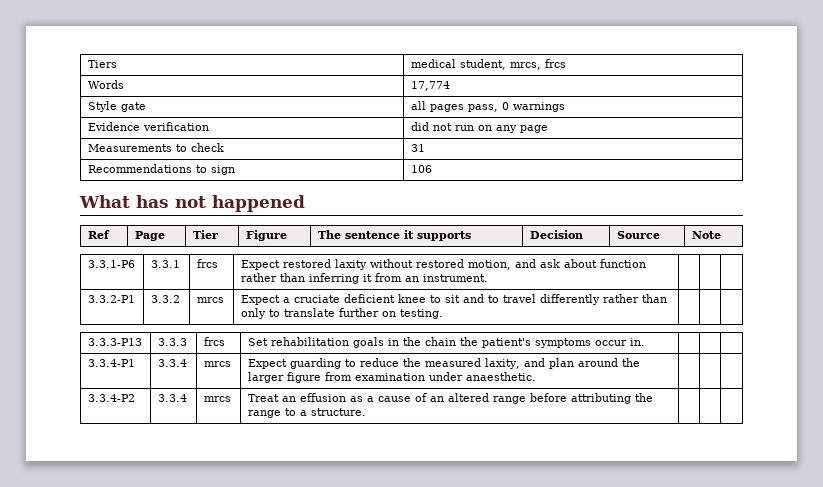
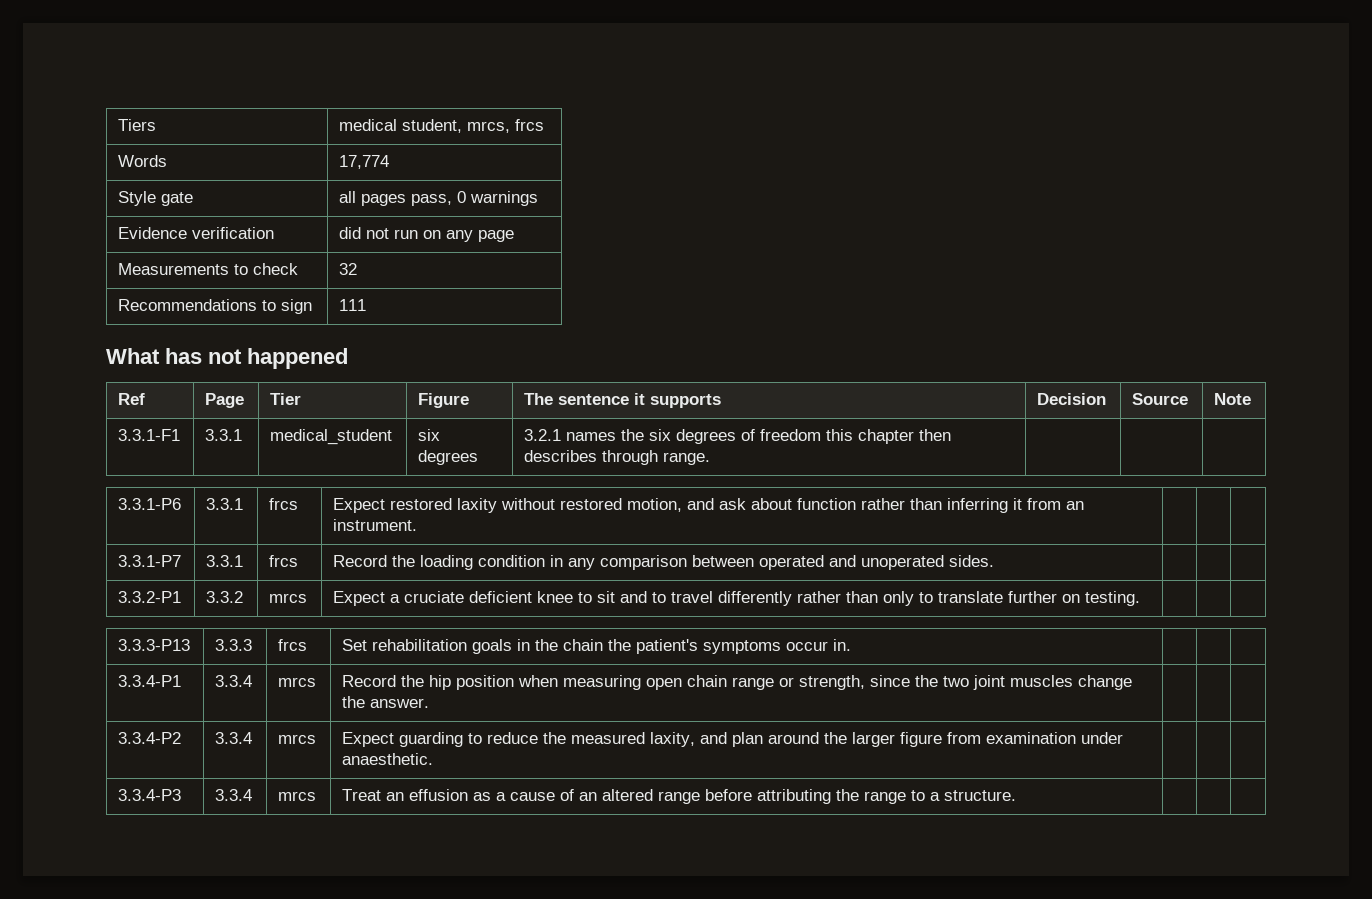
[410,144,425,152] 31 -> [339,263,358,275] 32
[410,165,432,173] 106 -> [339,299,367,311] 111
(721, 235) none -> [118,429,181,441] [205,429,243,441] [270,429,393,445] [418,429,441,441] [418,450,479,465] [524,429,952,444] [524,450,711,465] // 3.3.1-F1 | 3.3.1 | medical_student | six degrees | 3.2.1 names the six degrees of freedom this chapter then describes through range. | | |
(488, 278) none -> [118,555,182,567] [206,555,244,567] [269,555,299,567] [333,555,995,570] // 3.3.1-P7 | 3.3.1 | frcs | Record the loading condition in any comparison between operated and unoperated sides. | | |
(231, 364) none -> [342,675,1133,690] [342,696,430,708] [118,732,182,744] [215,732,253,744] [278,734,317,744] | Record the hip position when measuring open chain range or strength, since the two joint muscles change the answer. | | | // 3.3.4-P2 | 3.3.4 | mrcs
[87,394,135,402] 3.3.4-P2 -> [118,789,182,801] 3.3.4-P3

